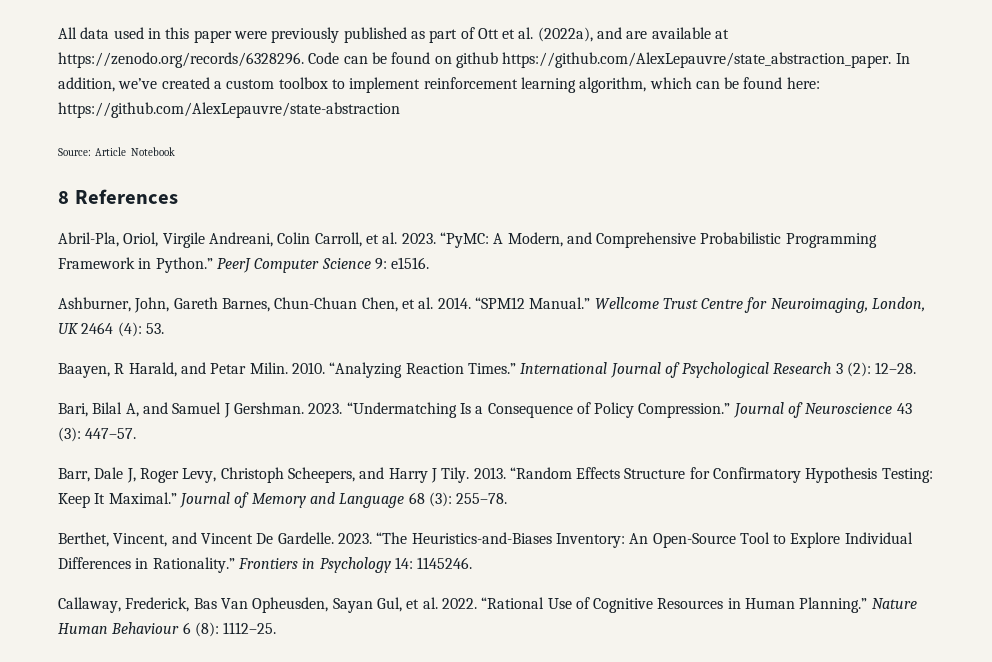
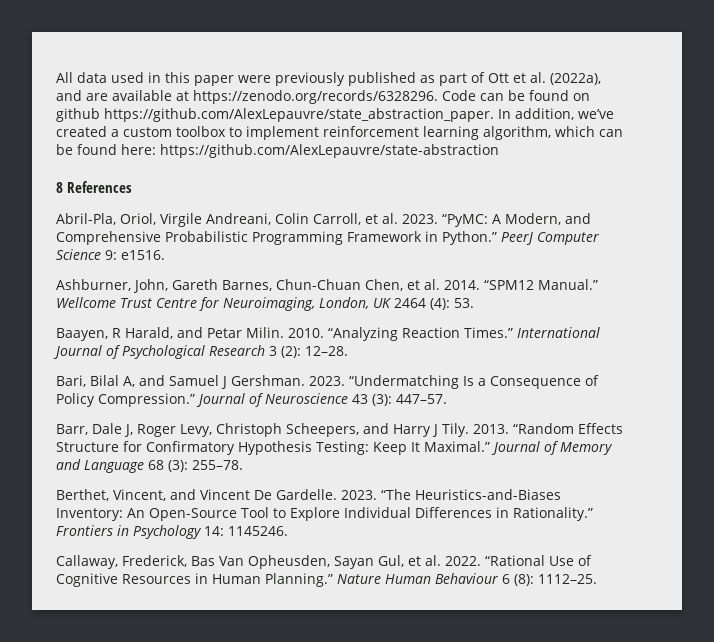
[58,147,175,156] // Source: Article Notebook -> (499, 151) none

